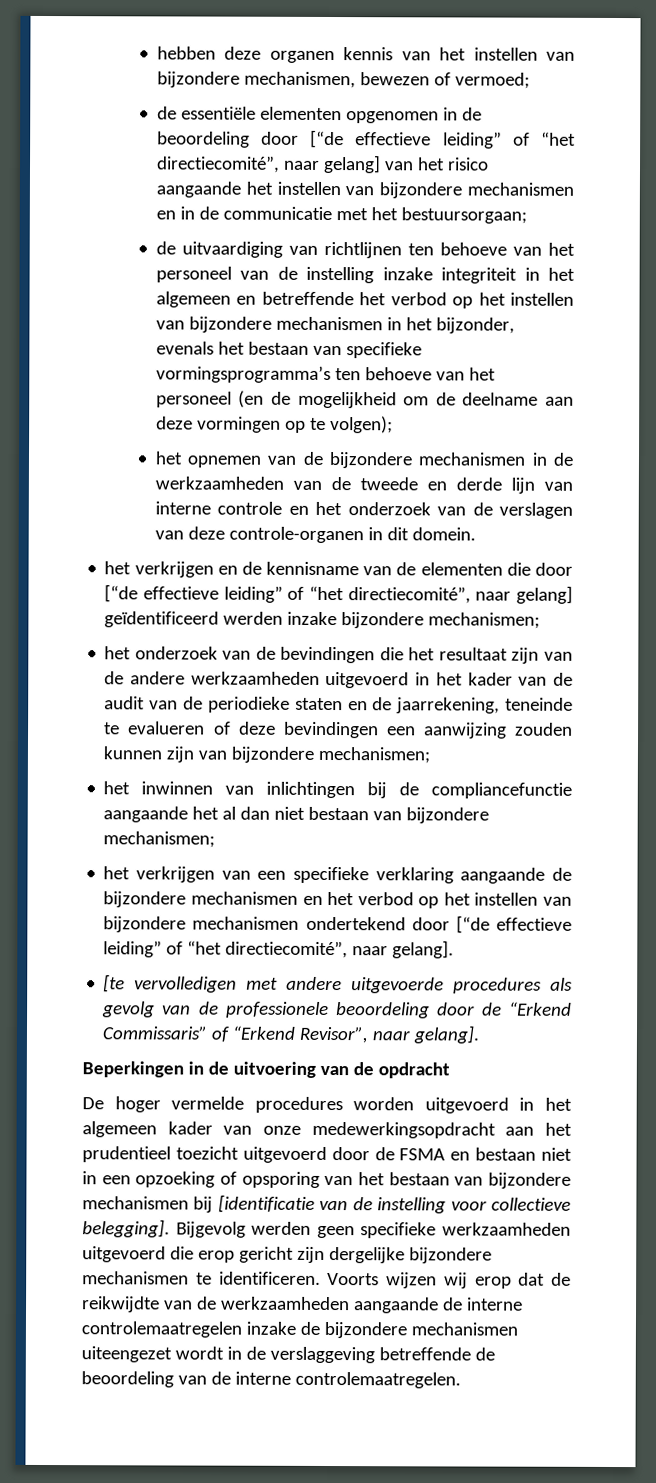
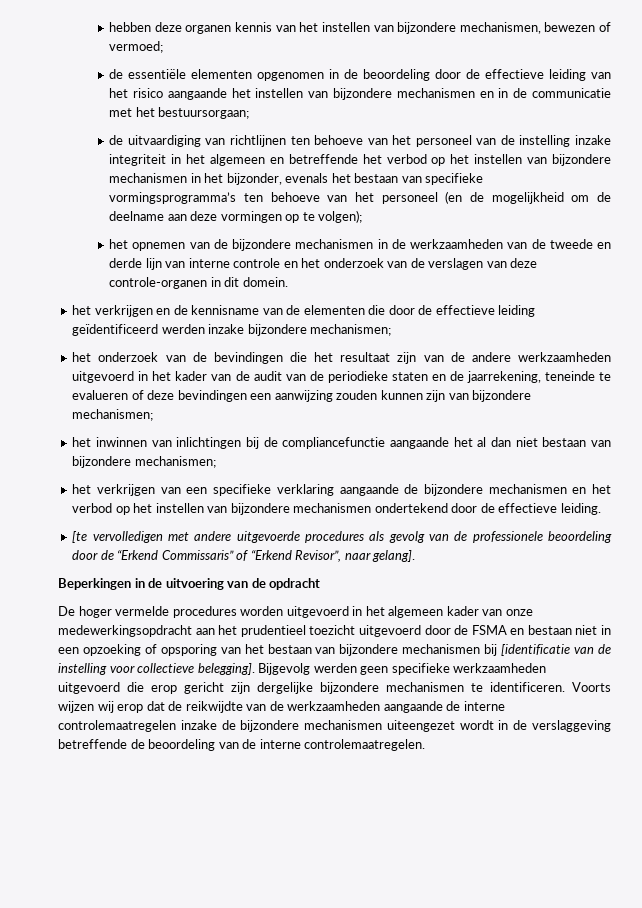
[310,129,576,149] [155,154,381,174] [“de effectieve leiding” of “het directiecomité”, naar gelang] -> [466,69,587,81] de effectieve leiding
[104,584,573,604] [“de effectieve leiding” of “het directiecomité”, naar gelang] -> [418,305,536,317] de effectieve leiding
[455,915,572,934] [103,940,455,959] [“de effectieve leiding” of “het directiecomité”, naar gelang]. -> [480,503,601,515] de effectieve leiding.

